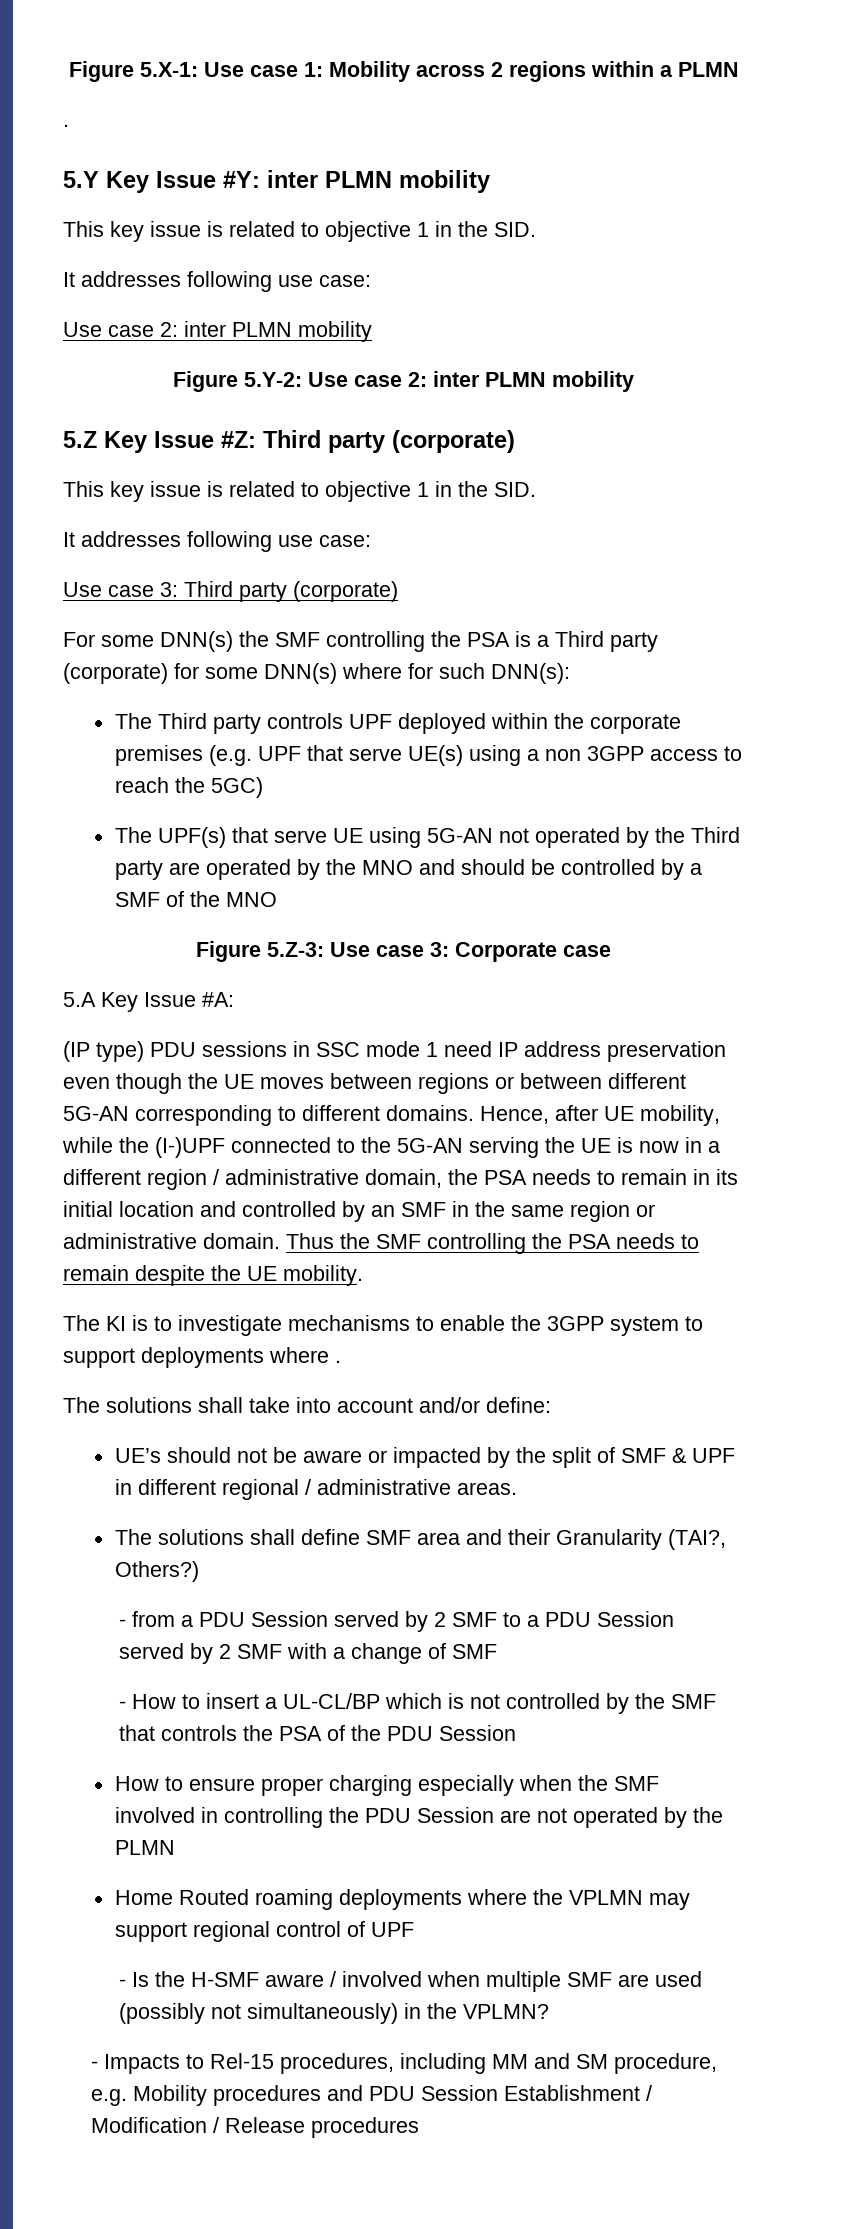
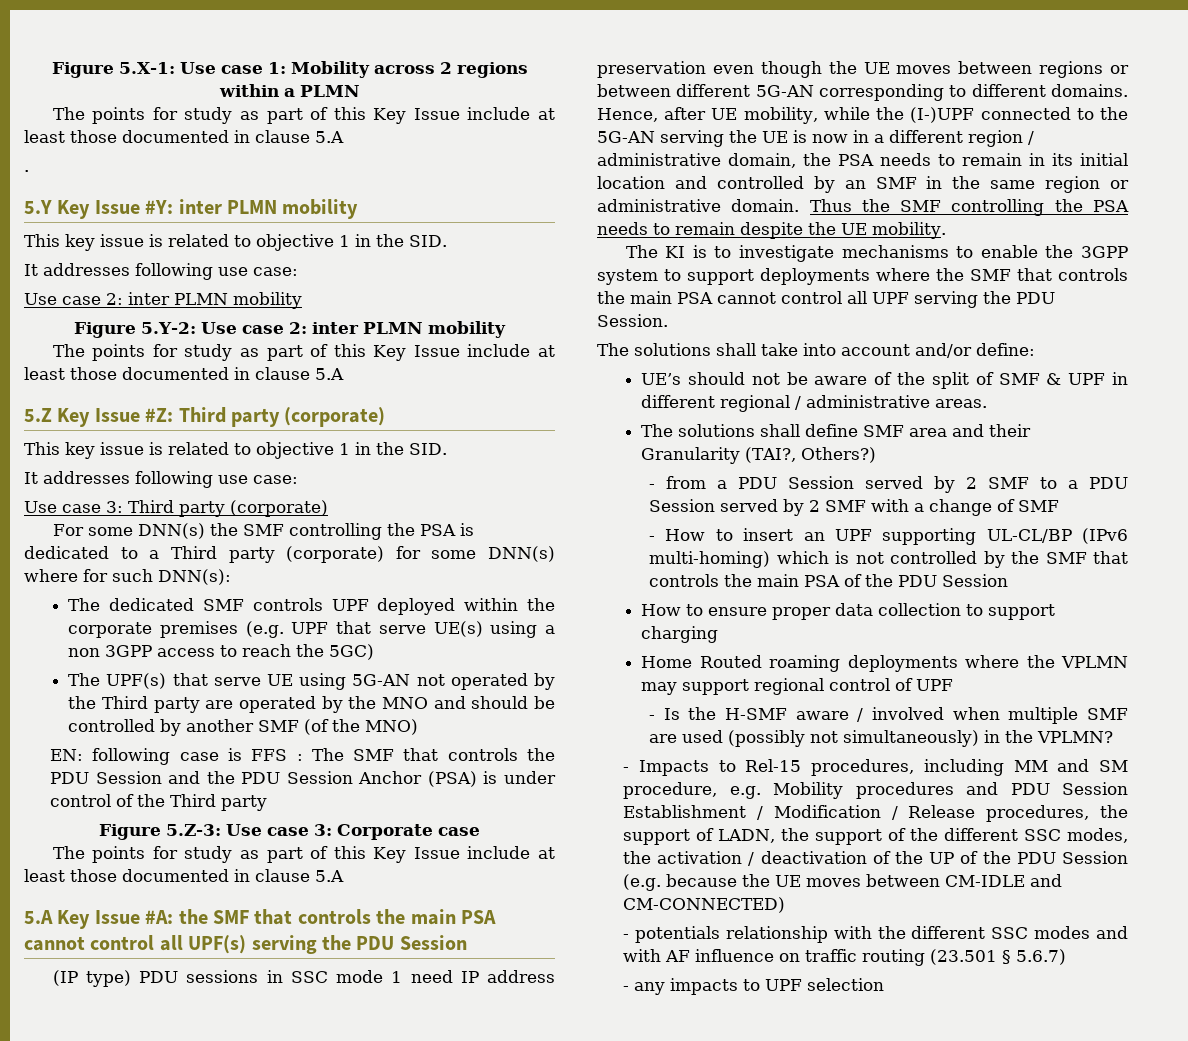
(739, 69) none -> [52,107,555,124] [24,130,344,143] // The points for study as part of this Key Issue include at least those documented in clause 5.A
(634, 381) none -> [52,344,555,361] [24,367,344,380] // The points for study as part of this Key Issue include at least those documented in clause 5.A
(531, 639) none -> [24,546,138,559] dedicated to
[157,713,261,734] Third party -> [109,598,244,611] dedicated SMF
[689,863,702,875] [114,891,277,907] a SMF of the MNO -> [186,719,419,735] [50,748,555,765] [50,771,556,787] [50,794,268,811] another SMF (of the MNO) // EN: following case is FFS : The SMF that controls the PDU Session and the PDU Session Anchor (PSA) is under control of the Third party
[63,992,234,1012] 5.A Key Issue #A: -> [52,846,555,863] [24,869,344,882] [24,909,496,929] [24,935,467,954] The points for study as part of this Key Issue include at least those documented in clause 5.A // 5.A Key Issue #A: the SMF that controls the main PSA cannot control all UPF(s) serving the PDU Session
[335,1360,341,1363] . -> [936,268,1128,281] [597,291,1055,308] [597,314,668,327] the SMF that controls the main PSA cannot control all UPF serving the PDU Session.
[367,1447,510,1468] or impacted by -> [874,372,893,385] of
[265,1693,381,1709] a UL-CL/BP -> [803,528,1128,545] [649,551,771,568] an UPF supporting UL-CL/BP (IPv6 multi-homing)
(274, 1733) none -> [757,574,800,587] main
[328,1775,659,1796] [114,1807,723,1828] [114,1840,175,1855] charging especially when the SMF involved in controlling the PDU Session are not operated by the PLMN -> [835,603,1056,620] [641,626,719,643] data collection to support charging
[311,2117,420,2138] procedures -> [986,805,1128,822] [623,828,1128,845] [623,851,1128,866] [623,874,1063,891] [623,897,786,913] [623,926,1128,943] [623,949,1067,966] [623,978,885,995] procedures, the support of LADN, the support of the different SSC modes, the activation / deactivation of the UP of the PDU Session (e.g. because the UE moves between CM-IDLE and CM-CONNECTED) // - potentials relationship with the different SSC modes and with AF influence on traffic routing (23.501 § 5.6.7) // - any impacts to UPF selection

